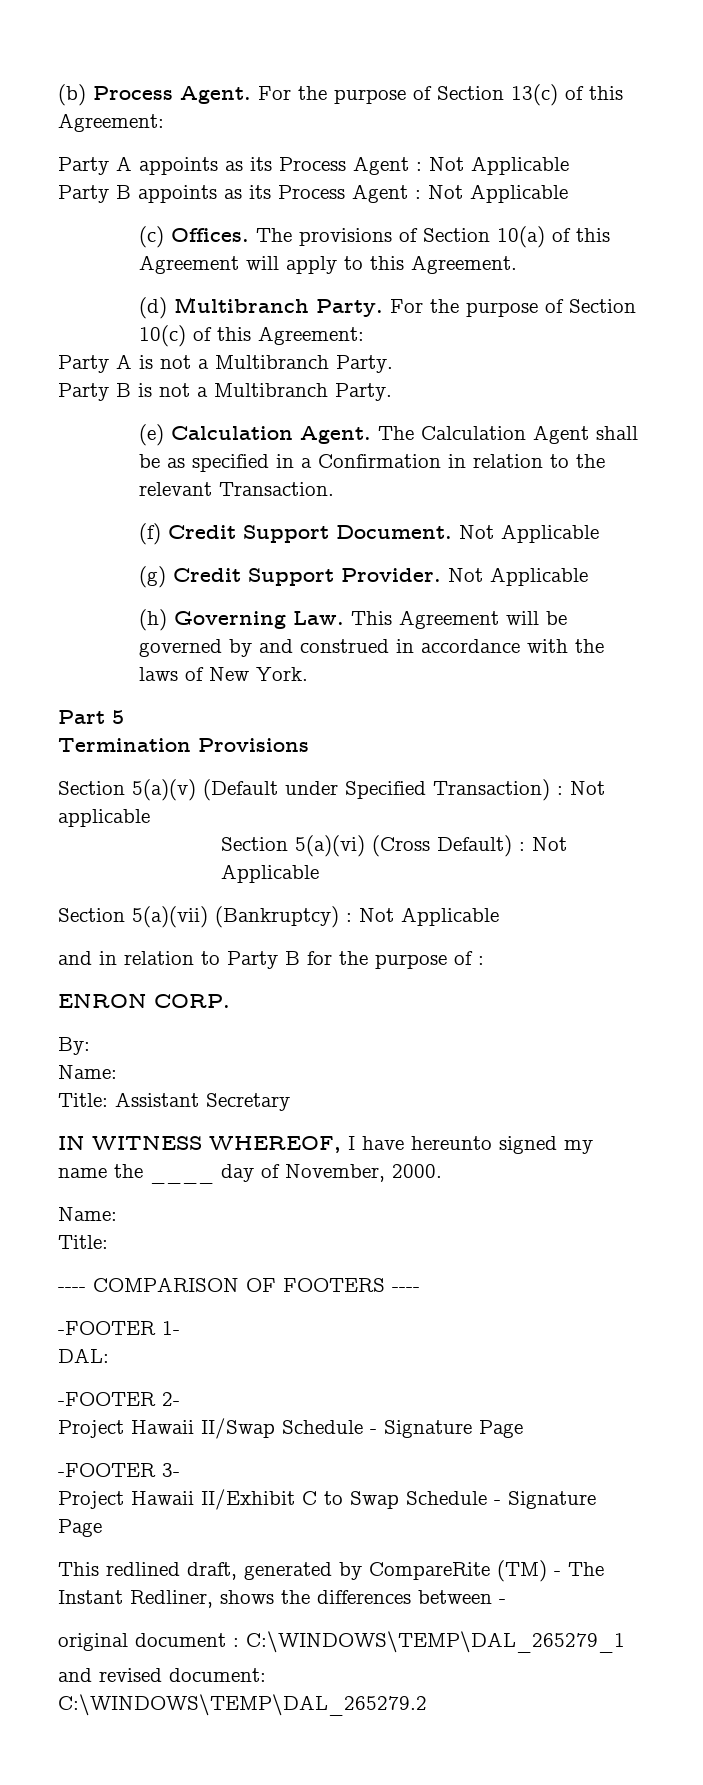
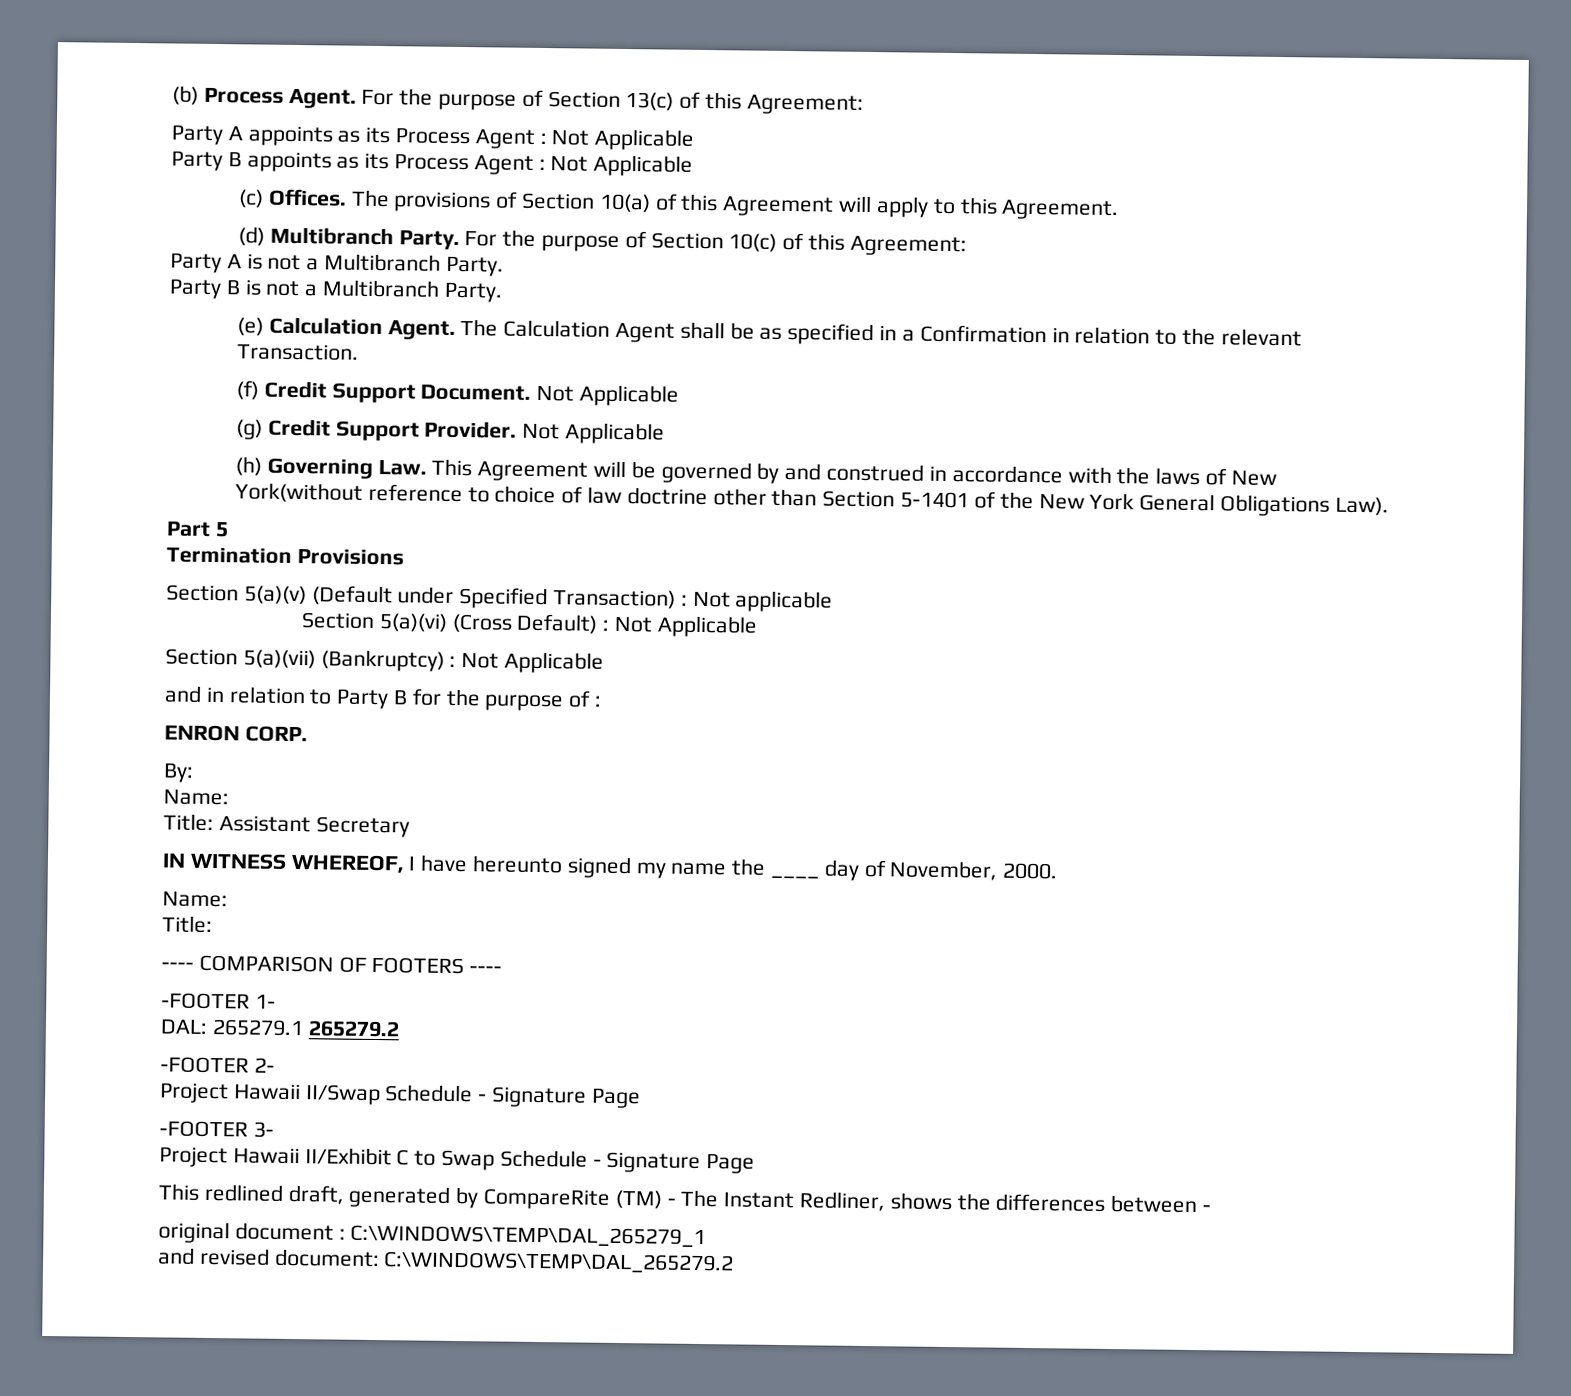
[256,667,309,681] York. -> [235,482,1389,517] York(without reference to choice of law doctrine other than Section 5-1401 of the New York General Obligations Law).
(109, 1355) none -> [211,1019,400,1038] 265279.1 265279.2

